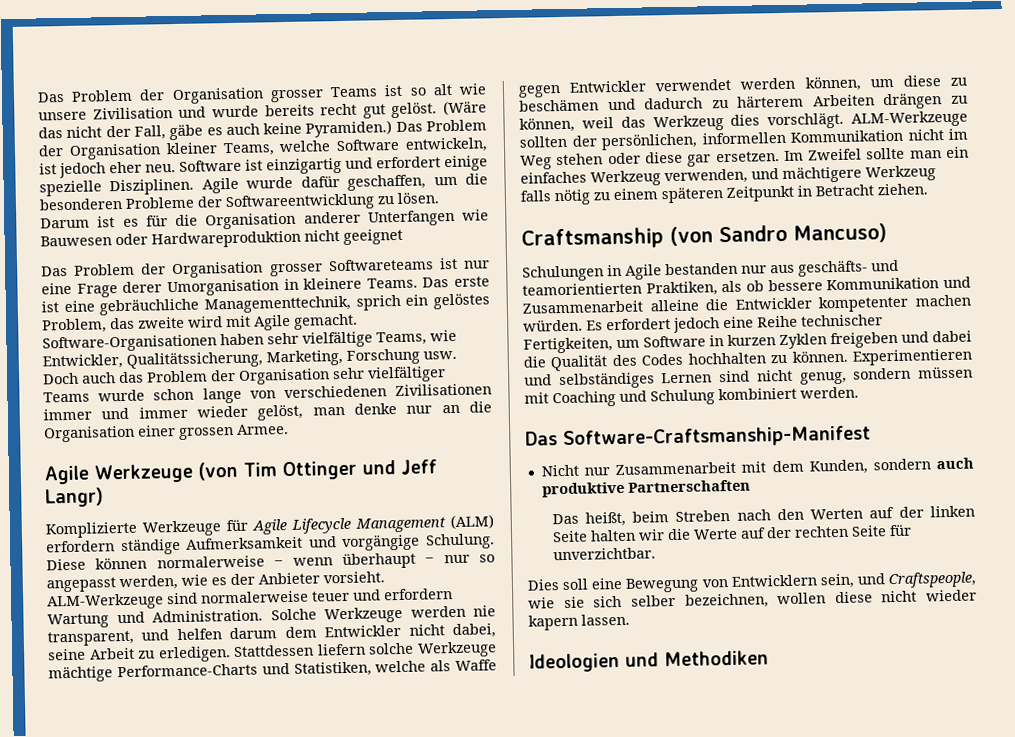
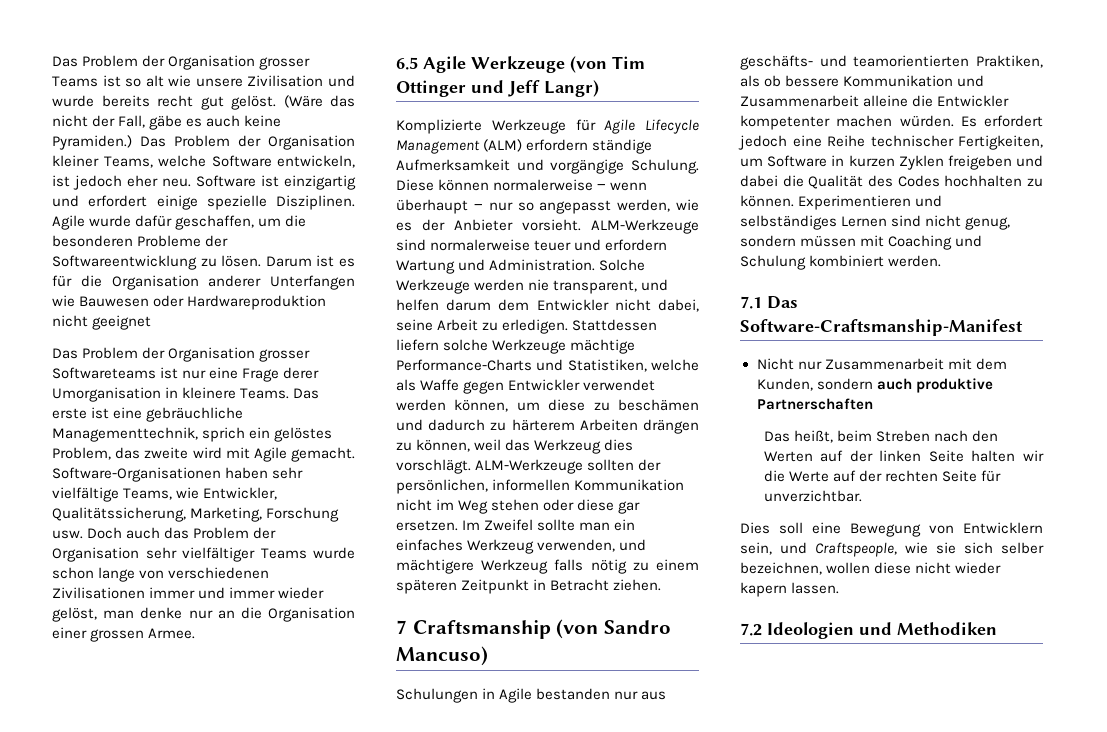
(289, 429) none -> [396,57,418,70] 6.5
(928, 189) none -> [396,620,407,634] 7
(859, 392) none -> [740,296,762,309] 7.1
(630, 619) none -> [740,623,762,636] 7.2

